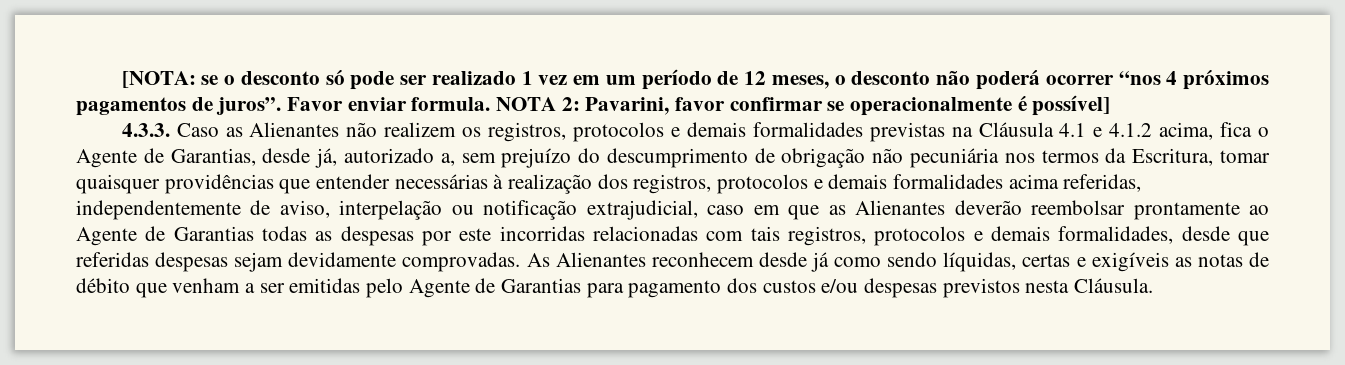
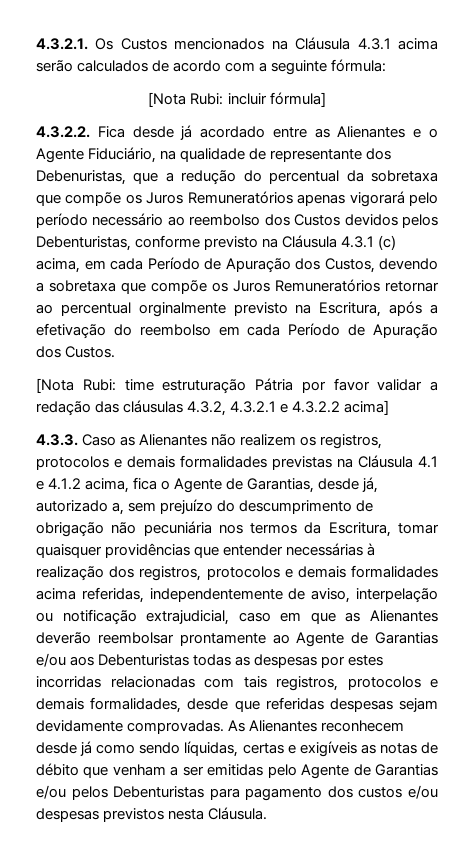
[121,69,1270,90] [76,95,1111,116] [NOTA: se o desconto só pode ser realizado 1 vez em um período de 12 meses, o desconto não poderá ocorrer “nos 4 próximos pagamentos de juros”. Favor enviar formula. NOTA 2: Pavarini, favor confirmar se operacionalmente é possível] -> [36,37,439,50] [36,59,387,75] [148,92,326,107] [36,125,438,140] [36,147,392,163] [36,170,438,185] [36,191,439,207] [36,213,439,228] [36,235,397,251] [36,257,438,273] [36,279,439,294] [36,301,439,317] [36,323,439,339] [36,346,116,358] [36,378,438,394] [36,400,390,416] 4.3.2.1. Os Custos mencionados na Cláusula 4.3.1 acima serão calculados de acordo com a seguinte fórmula: // [Nota Rubi: incluir fórmula] // 4.3.2.2. Fica desde já acordado entre as Alienantes e o Agente Fiduciário, na qualidade de representante dos Debenuristas, que a redução do percentual da sobretaxa que compõe os Juros Remuneratórios apenas vigorará pelo período necessário ao reembolso dos Custos devidos pelos Debenturistas, conforme previsto na Cláusula 4.3.1 (c) acima, em cada Período de Apuração dos Custos, devendo a sobretaxa que compõe os Juros Remuneratórios retornar ao percentual orginalmente previsto na Escritura, após a efetivação do reembolso em cada Período de Apuração dos Custos. // [Nota Rubi: time estruturação Pátria por favor validar a redação das cláusulas 4.3.2, 4.3.2.1 e 4.3.2.2 acima]
(254, 233) none -> [36,653,190,667] e/ou aos Debenturistas
[459,228,492,241] este -> [348,655,384,666] estes
(582, 285) none -> [36,785,205,800] e/ou pelos Debenturistas

